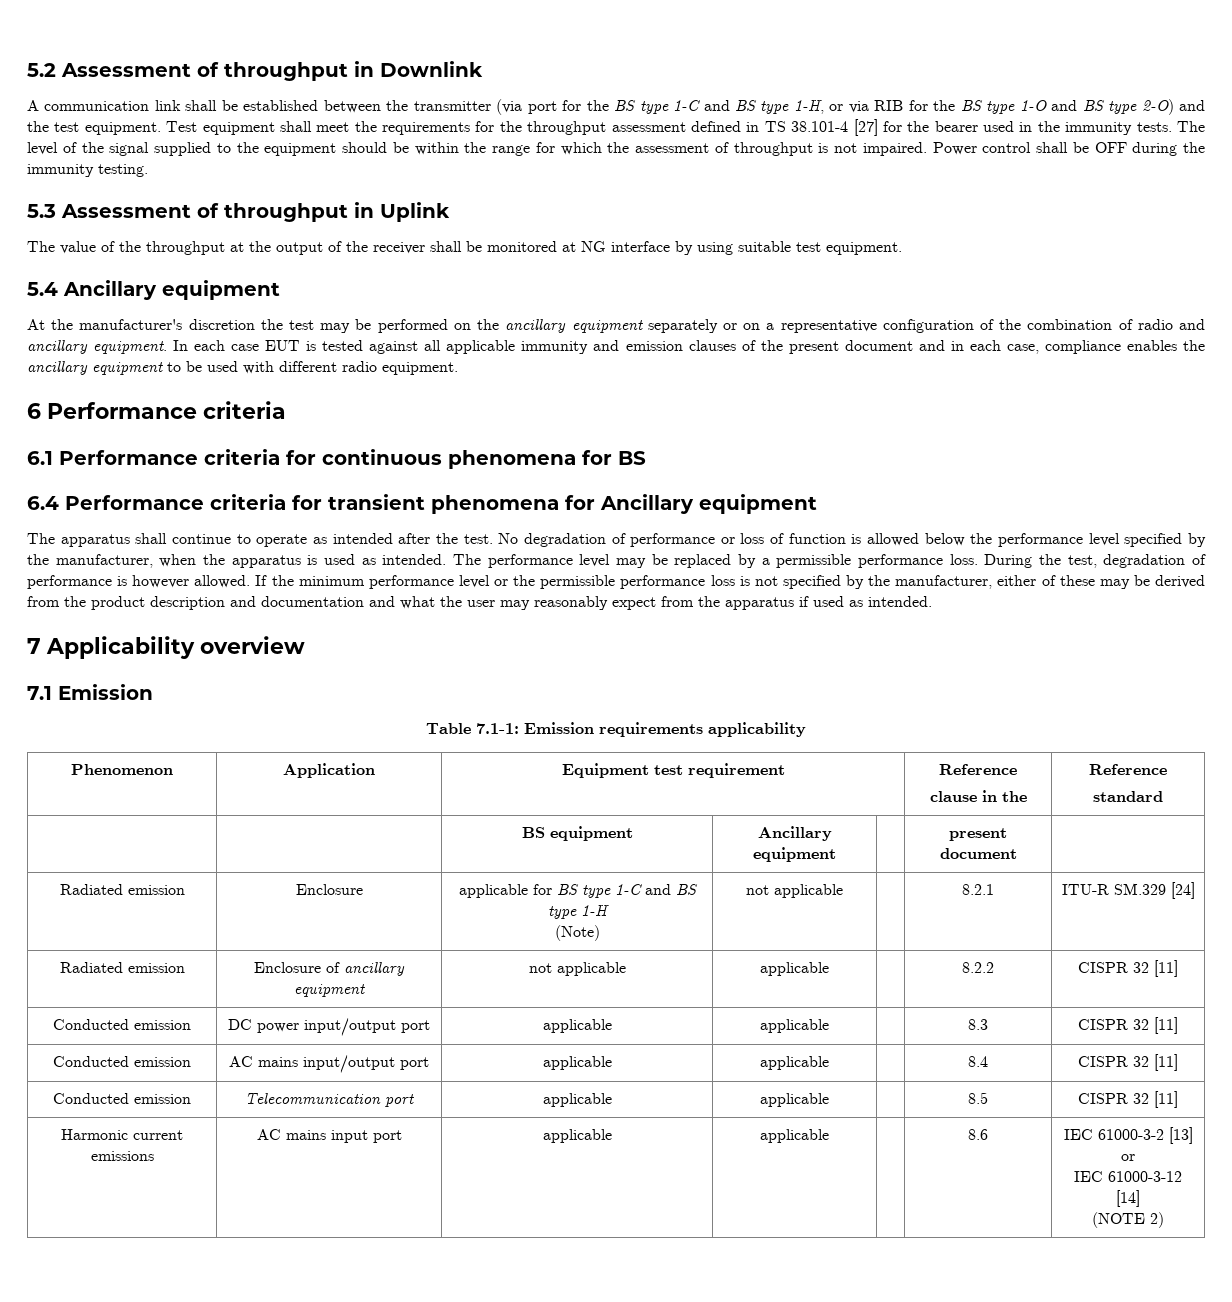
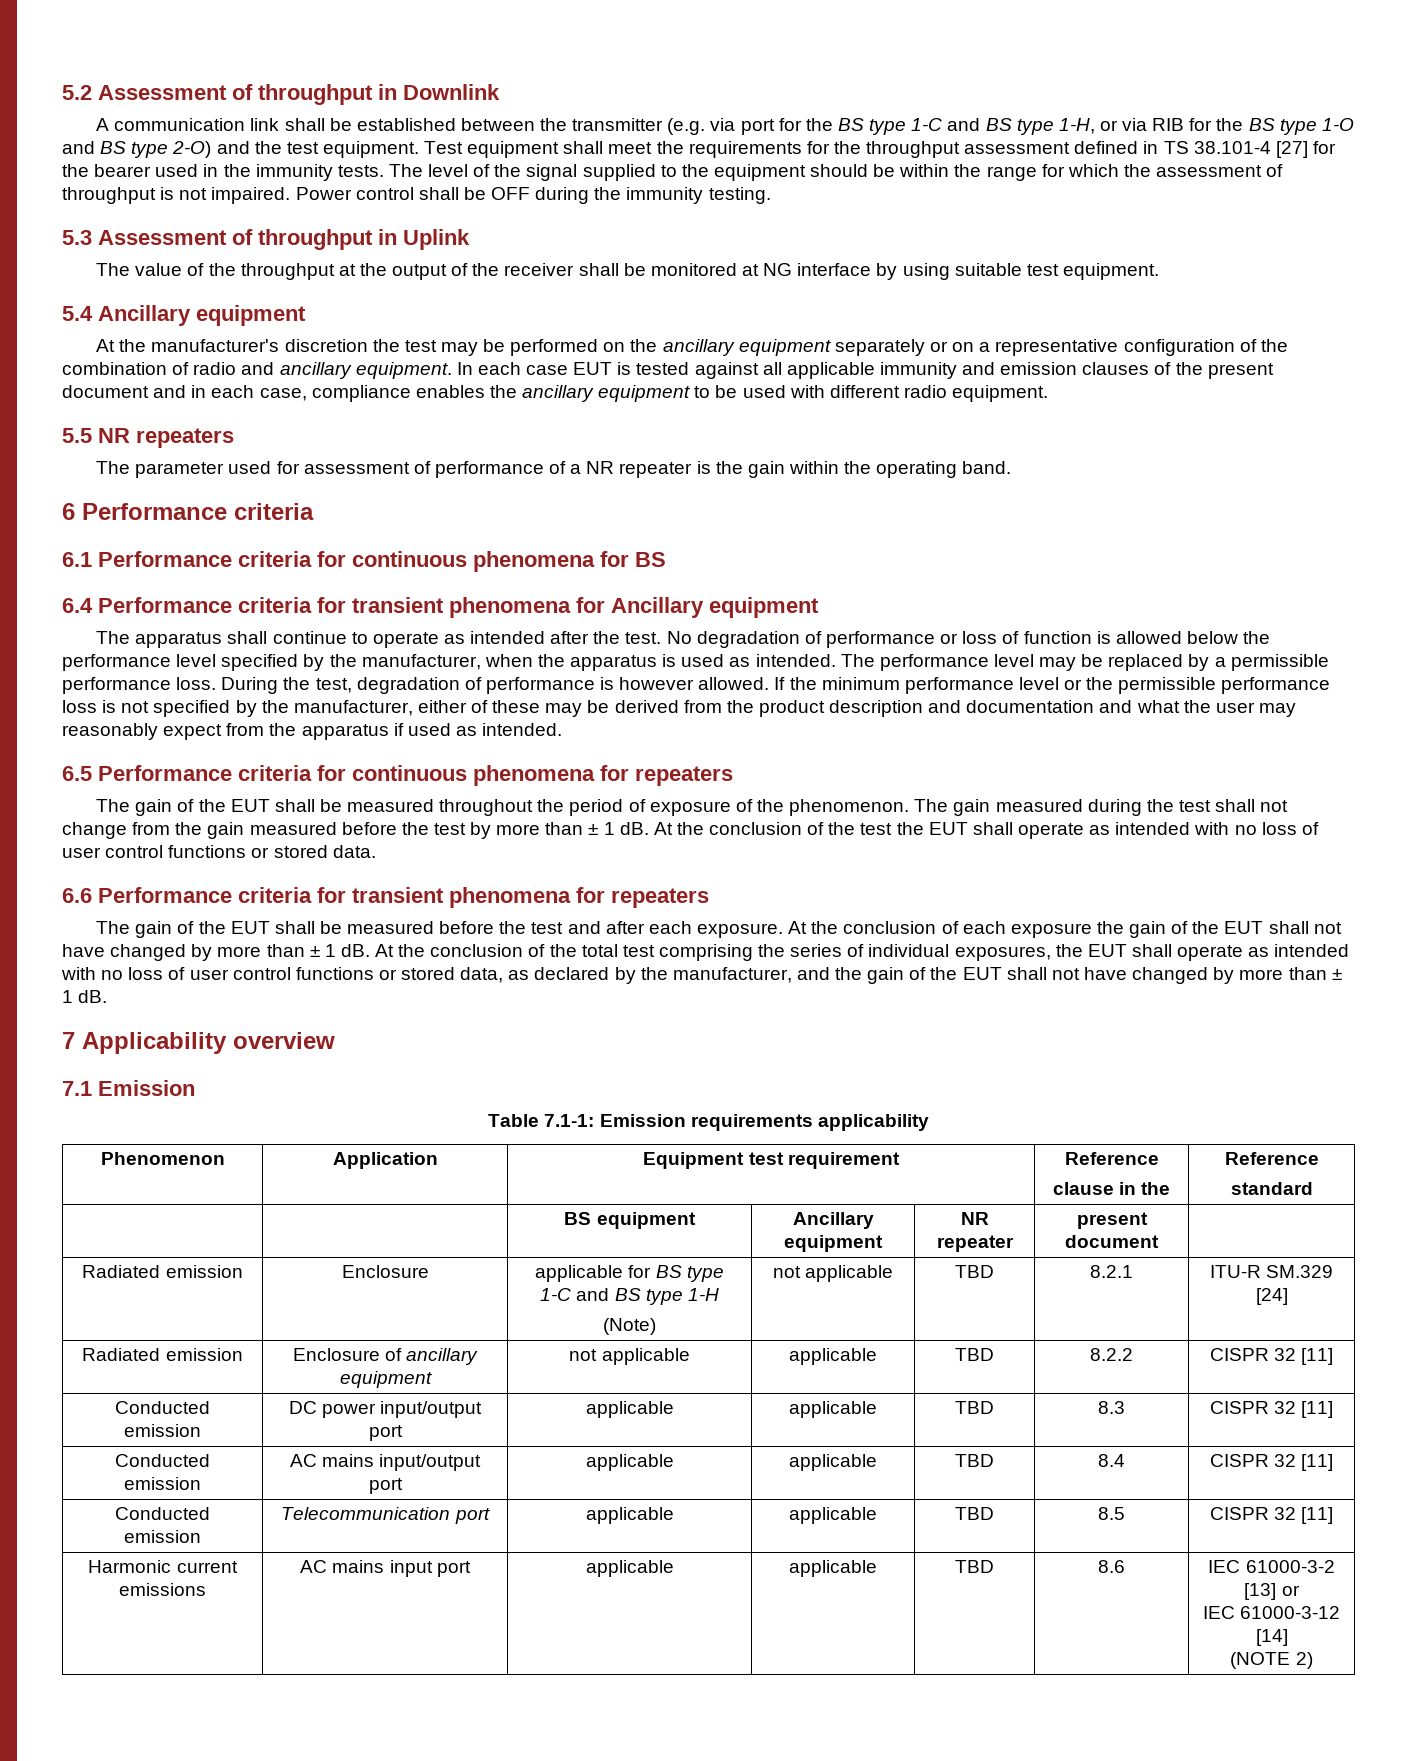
[496,99,523,115] (via -> [667,118,736,135] (e.g. via
(458, 368) none -> [62,428,234,448] [96,461,1012,478] // 5.5 NR repeaters // The parameter used for assessment of performance of a NR repeater is the gain within the operating band.
(932, 601) none -> [62,765,733,786] [96,799,1289,816] [62,822,1319,839] [62,845,376,858] [62,887,709,908] [96,921,1342,938] [62,944,1350,961] [61,967,1342,984] [62,990,108,1003] // 6.5 Performance criteria for continuous phenomena for repeaters // The gain of the EUT shall be measured throughout the period of exposure of the phenomenon. The gain measured during the test shall not change from the gain measured before the test by more than ± 1 dB. At the conclusion of the test the EUT shall operate as intended with no loss of user control functions or stored data. // 6.6 Performance criteria for transient phenomena for repeaters // The gain of the EUT shall be measured before the test and after each exposure. At the conclusion of each exposure the gain of the EUT shall not have changed by more than ± 1 dB. At the conclusion of the total test comprising the series of individual exposures, the EUT shall operate as intended with no loss of user control functions or stored data, as declared by the manufacturer, and the gain of the EUT shall not have changed by more than ± 1 dB.
(836, 854) none -> [960,1212,989,1225] [936,1235,1014,1252] NR repeater
(843, 891) none -> [955,1265,994,1278] TBD
(829, 969) none -> [955,1348,994,1361] TBD
(829, 1026) none -> [955,1401,994,1414] TBD
(829, 1063) none -> [955,1454,994,1467] TBD
(829, 1100) none -> [955,1507,994,1520] TBD
(829, 1136) none -> [955,1560,994,1573] TBD

